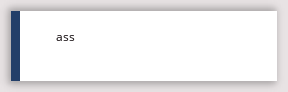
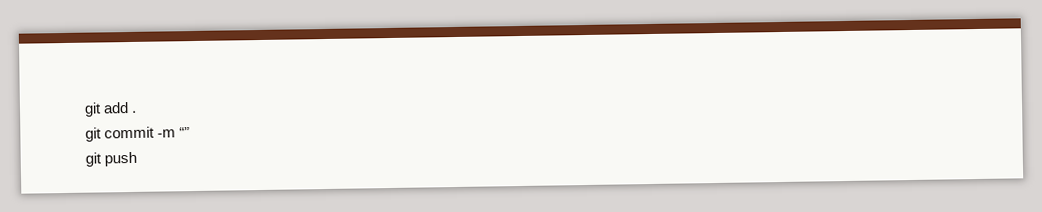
[56,35,75,41] ass -> [84,102,138,117] [85,126,191,142] [85,151,138,167] git add . // git commit -m “” // git push

